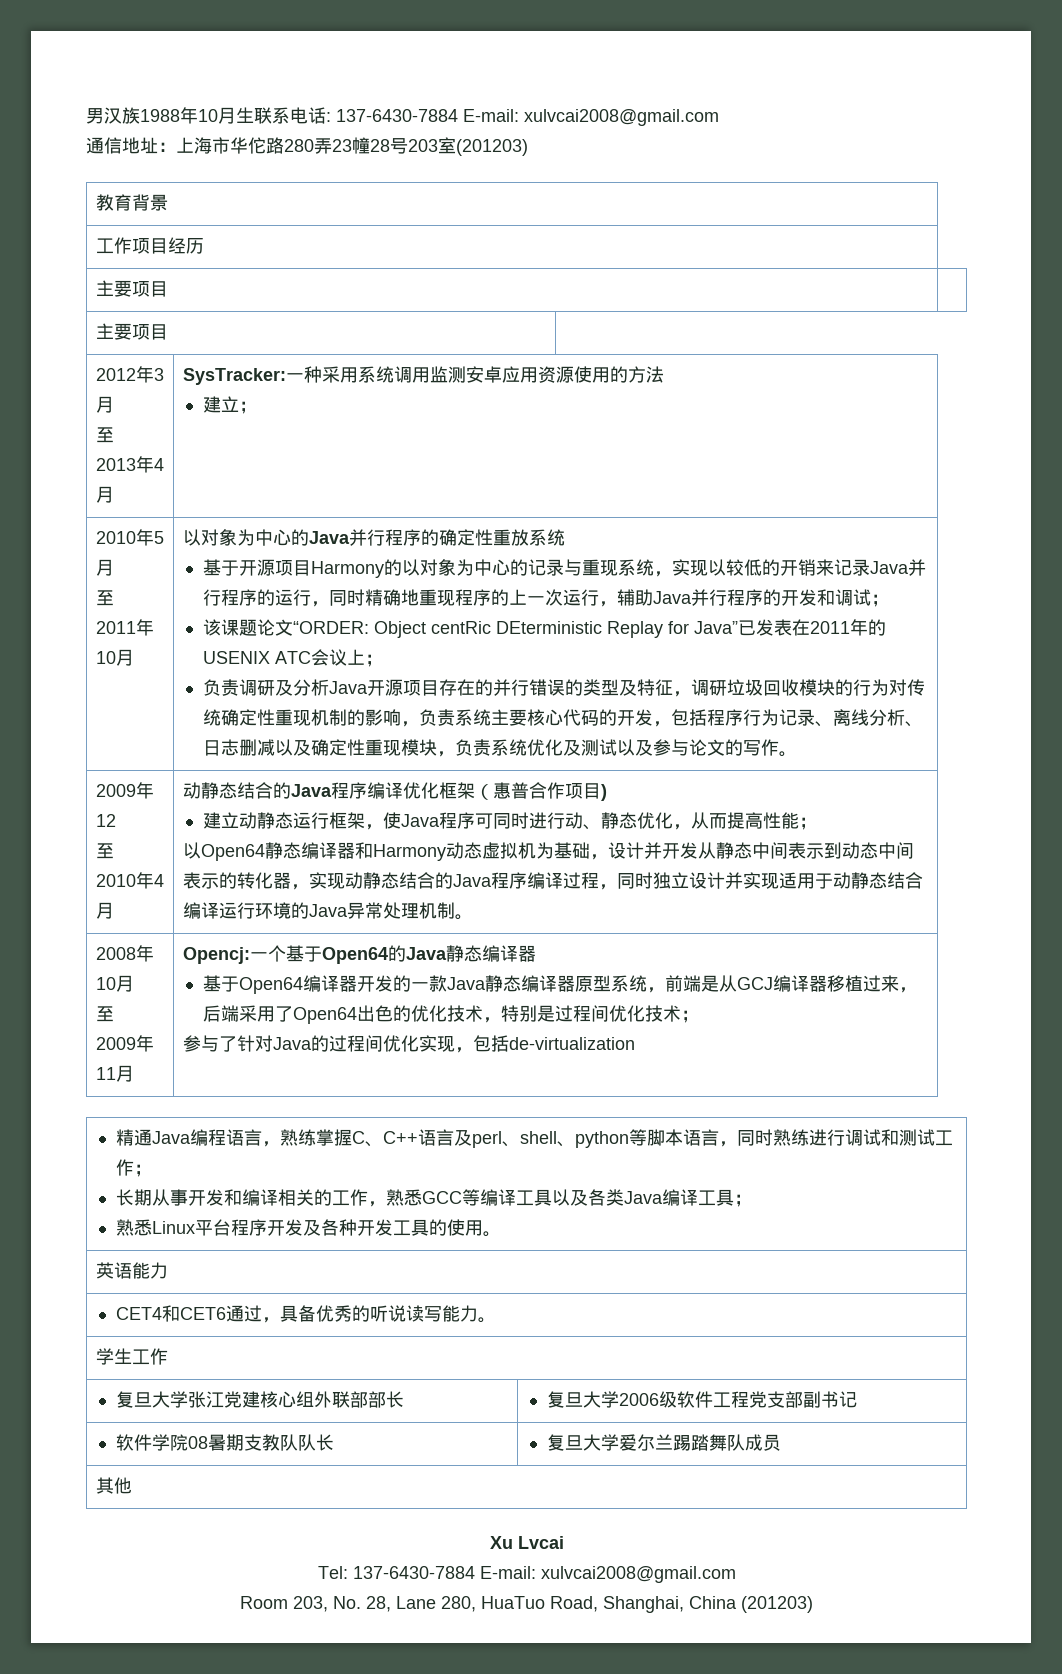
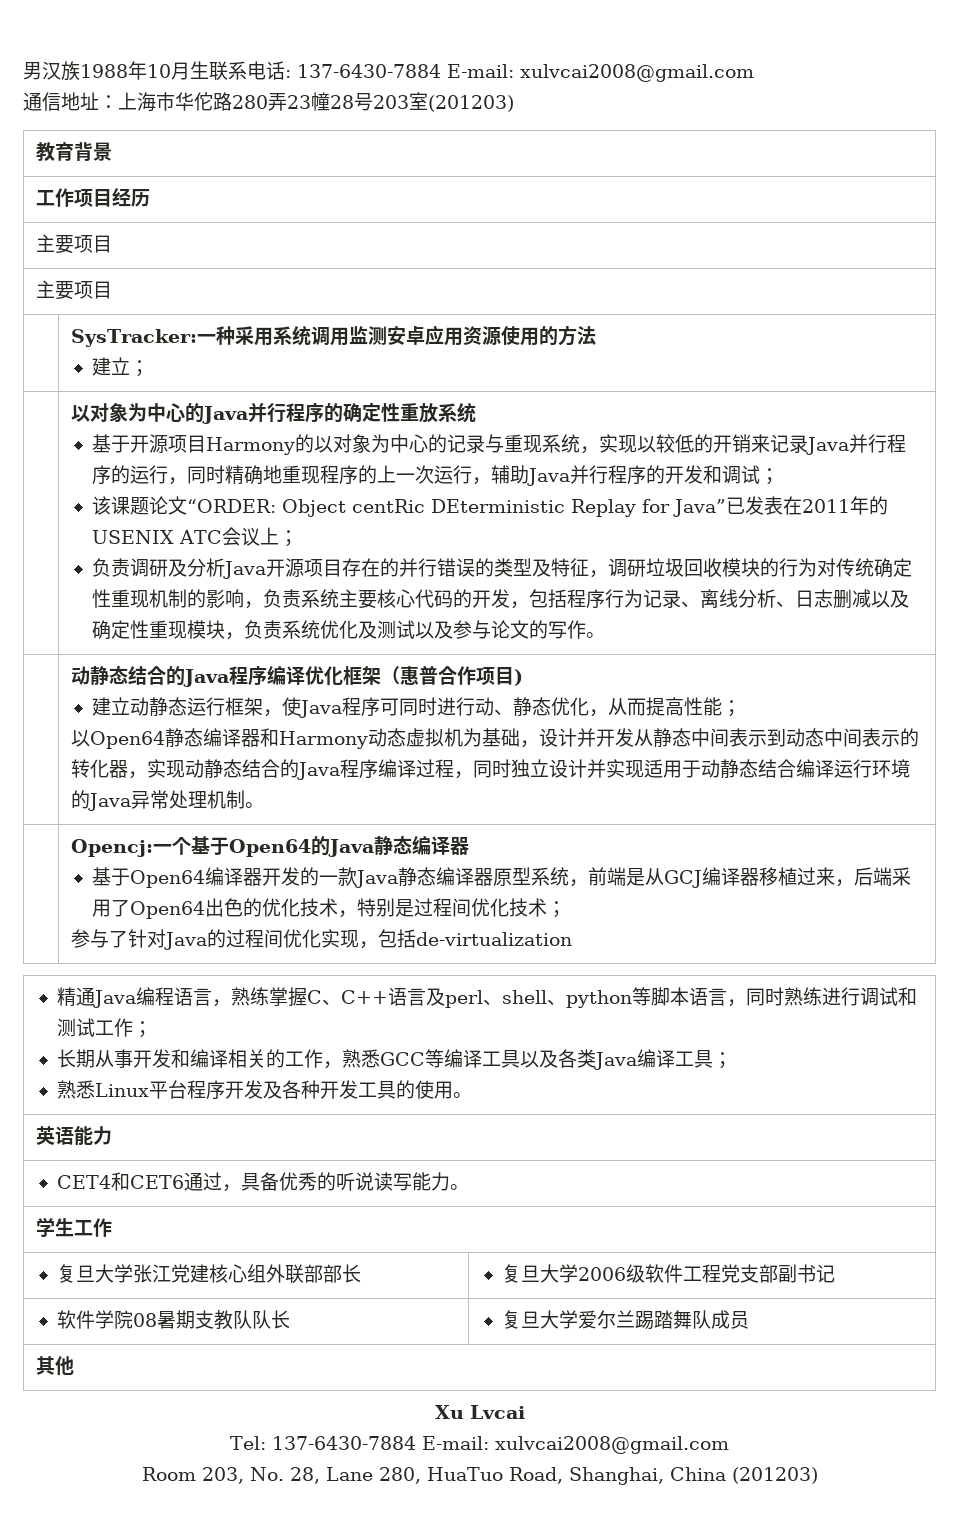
[95,323,168,340] [95,366,164,383] [95,396,114,413] [95,427,114,443] [95,456,164,473] [95,486,114,503] | // 主要项目 // 2012年3月 // 至 // 2013年4月 -> [36,280,113,300] // 主要项目 //
[95,529,164,546] [95,559,114,576] [95,590,114,606] [95,619,154,636] [95,649,134,666] 2010年5月 // 至 // 2011年10月 -> (150, 368) none
[95,782,154,799] [95,814,116,827] [95,843,114,859] [95,872,164,889] [95,902,114,919] 2009年12 // 至 // 2010年4月 -> (606, 635) none
[95,945,154,962] [95,975,134,992] [95,1006,114,1022] [95,1035,154,1052] [95,1065,134,1082] 2008年10月 // 至 // 2009年11月 -> (265, 805) none

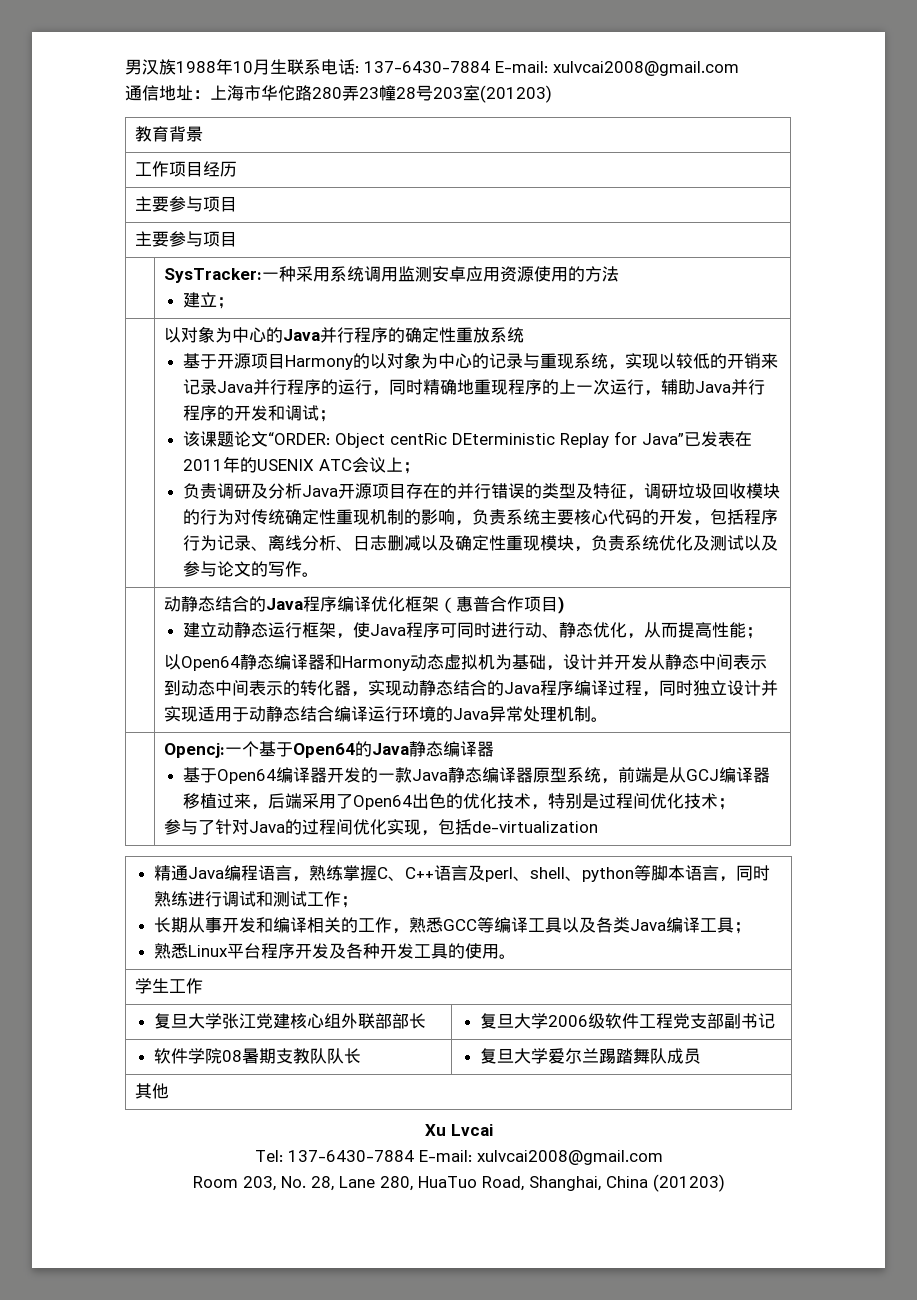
(75, 244) none -> [169,196,204,212] 参与
(75, 290) none -> [169,231,204,247] 参与
[36,1126,113,1145] [57,1172,470,1192] // 英语能力 // CET4和CET6通过，具备优秀的听说读写能力。 -> (517, 956) none

